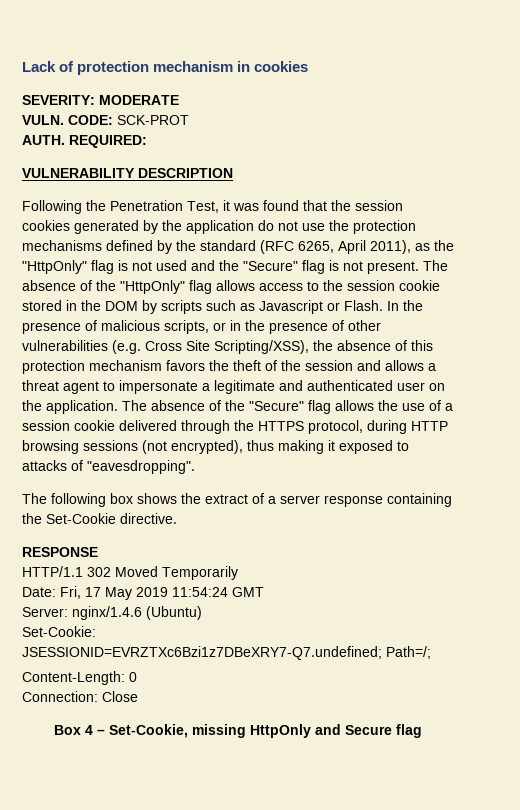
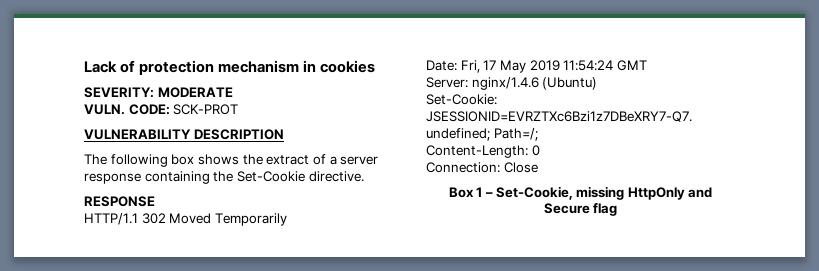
[22,135,147,148] // AUTH. REQUIRED: -> (239, 109) none
[22,200,403,214] [22,220,416,234] [22,240,454,254] [22,260,448,274] [22,280,440,294] [22,300,423,314] [22,320,381,334] [22,340,433,354] [22,360,436,374] [22,380,445,394] [22,400,453,414] [22,420,448,434] [22,440,409,454] [22,460,195,474] // Following the Penetration Test, it was found that the session cookies generated by the application do not use the protection mechanisms defined by the standard (RFC 6265, April 2011), as the "HttpOnly" flag is not used and the "Secure" flag is not present. The absence of the "HttpOnly" flag allows access to the session cookie stored in the DOM by scripts such as Javascript or Flash. In the presence of malicious scripts, or in the presence of other vulnerabilities (e.g. Cross Site Scripting/XSS), the absence of this protection mechanism favors the theft of the session and allows a threat agent to impersonate a legitimate and authenticated user on the application. The absence of the "Secure" flag allows the use of a session cookie delivered through the HTTPS protocol, during HTTP browsing sessions (not encrypted), thus making it exposed to attacks of "eavesdropping". -> (284, 134) none
[85,725,93,735] 4 -> [476,187,483,197] 1

